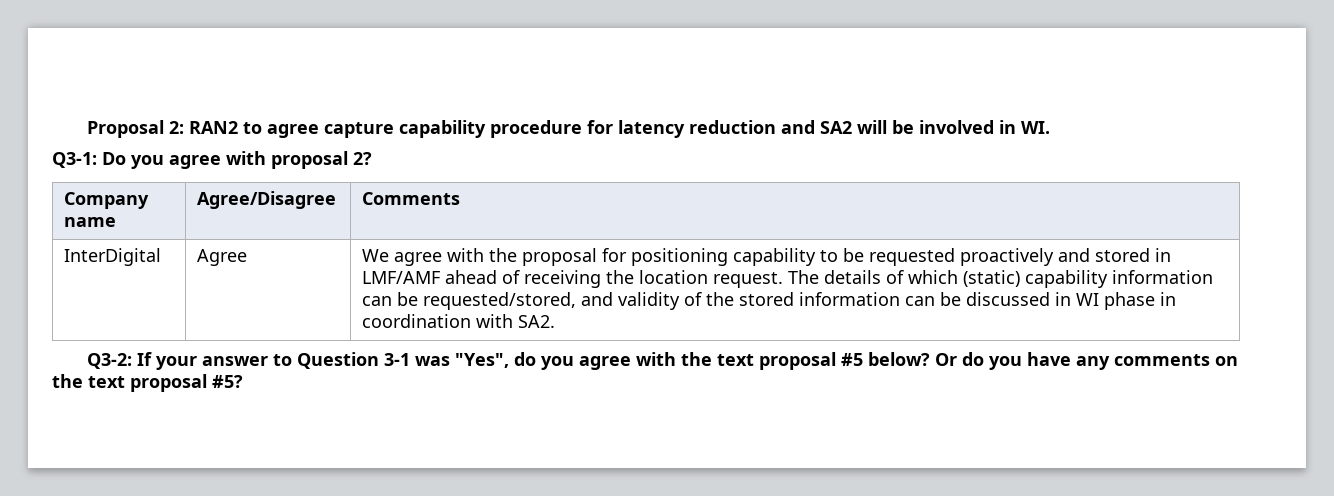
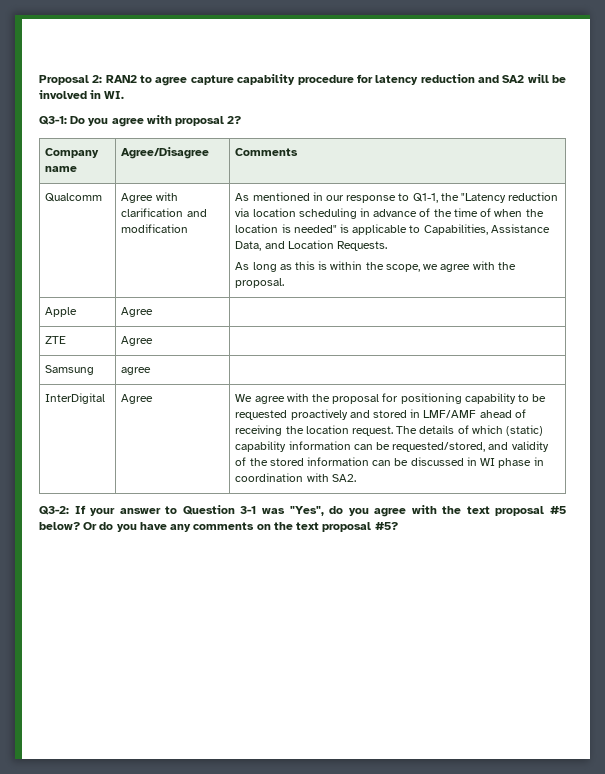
(461, 198) none -> [45,193,103,202] [121,192,178,203] [121,208,207,217] [121,224,189,233] [235,192,559,203] [235,208,544,219] [235,224,550,235] [235,240,387,251] [235,261,516,272] [235,278,285,288] [45,307,78,317] [121,307,154,317] [45,336,67,344] [121,336,154,346] [45,365,95,375] [121,367,152,375] // Qualcomm | Agree with clarification and modification | As mentioned in our response to Q1-1, the "Latency reduction via location scheduling in advance of the time of when the location is needed" is applicable to Capabilities, Assistance Data, and Location Requests. // As long as this is within the scope, we agree with the proposal. // Apple | Agree | // ZTE | Agree | // Samsung | agree |

